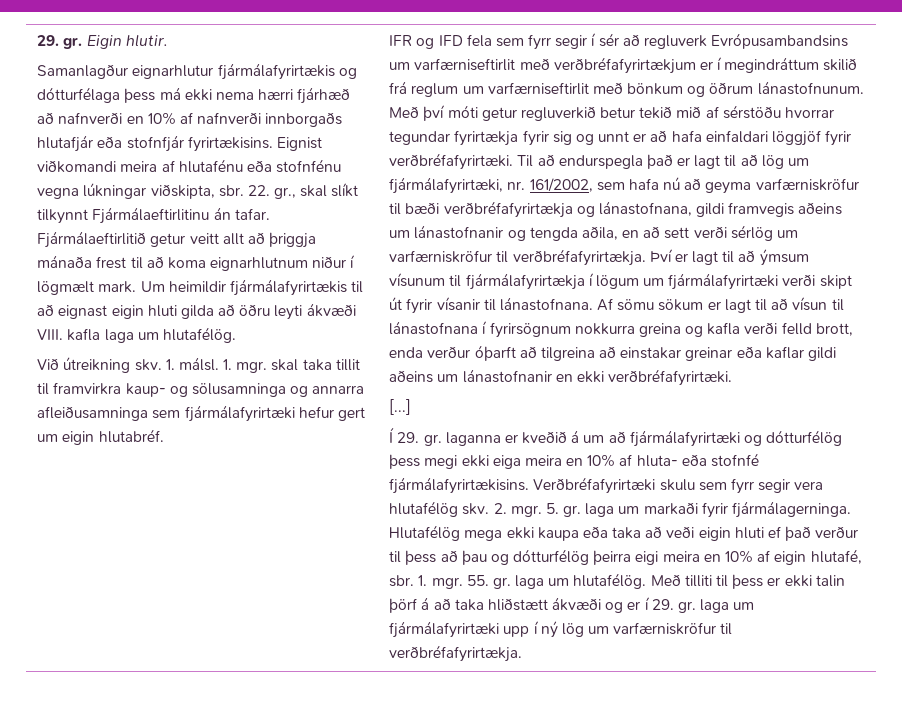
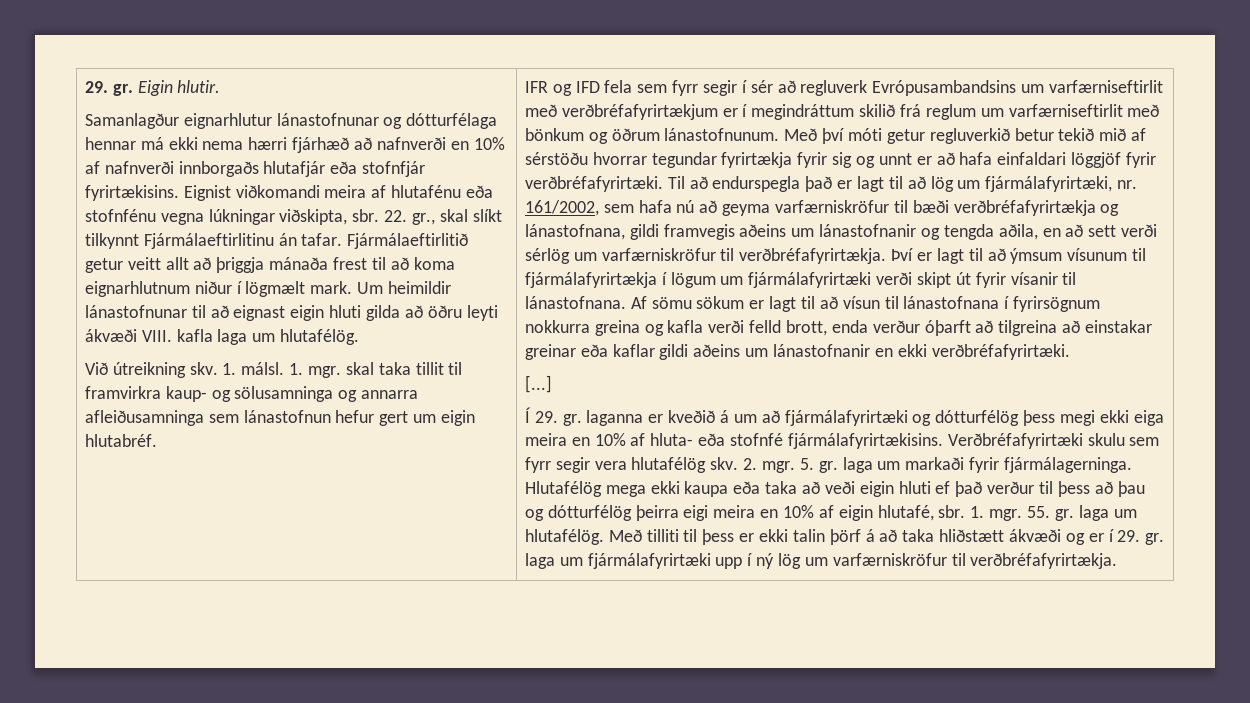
[217,63,335,80] fjármálafyrirtækis -> [276,113,379,126] lánastofnunar
[124,88,156,103] þess -> [84,137,136,150] hennar
[229,279,347,296] fjármálafyrirtækis -> [84,305,187,318] lánastofnunar
[184,405,295,422] fjármálafyrirtæki -> [243,410,331,423] lánastofnun

